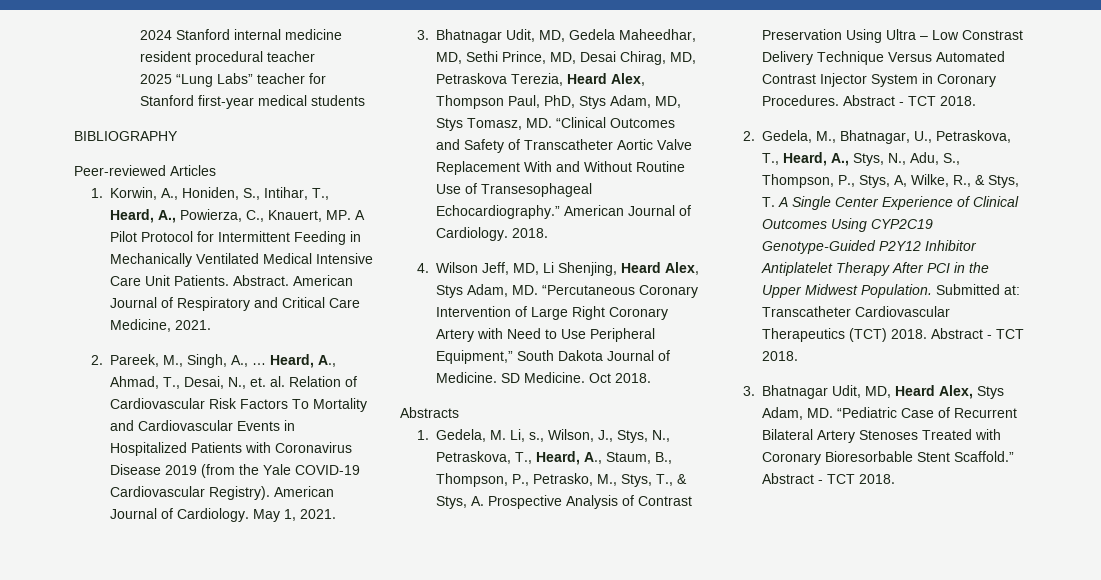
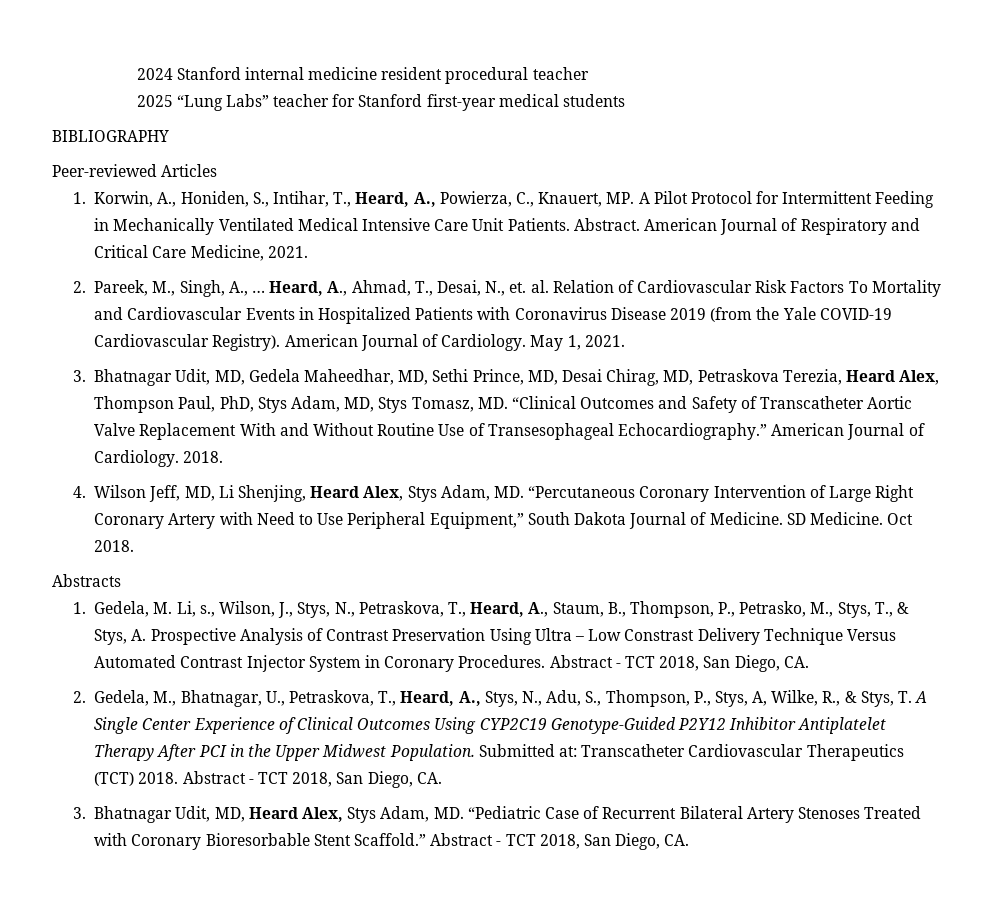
[939,96,976,106] 2018. -> [659,655,809,672] 2018, San Diego, CA.
[761,351,798,361] 2018. -> [292,771,442,788] 2018, San Diego, CA.
[858,474,895,484] 2018. -> [539,833,690,850] 2018, San Diego, CA.

